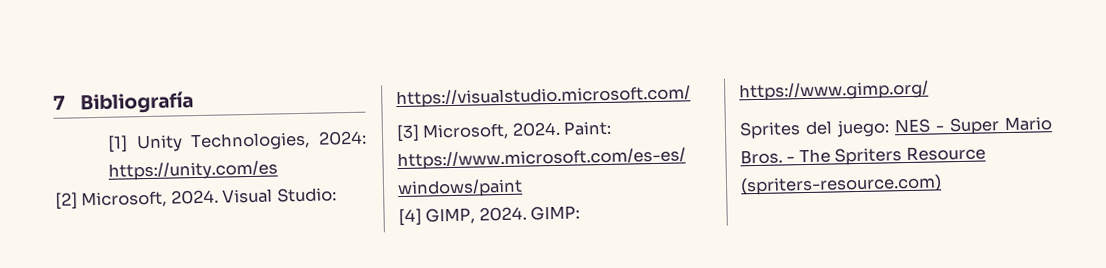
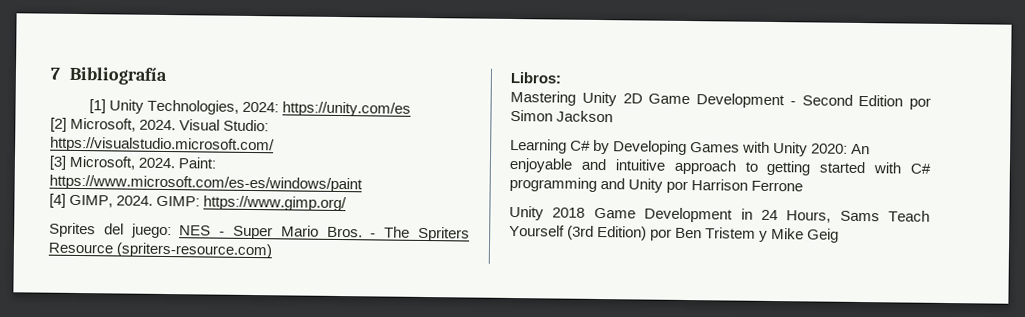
(942, 185) none -> [510,71,561,84] [510,90,931,110] [510,109,614,123] [510,138,871,157] [509,157,931,176] [509,176,804,194] [509,205,930,223] [509,224,840,243] // Libros: // Mastering Unity 2D Game Development - Second Edition por Simon Jackson // Learning C# by Developing Games with Unity 2020: An enjoyable and intuitive approach to getting started with C# programming and Unity por Harrison Ferrone // Unity 2018 Game Development in 24 Hours, Sams Teach Yourself (3rd Edition) por Ben Tristem y Mike Geig

